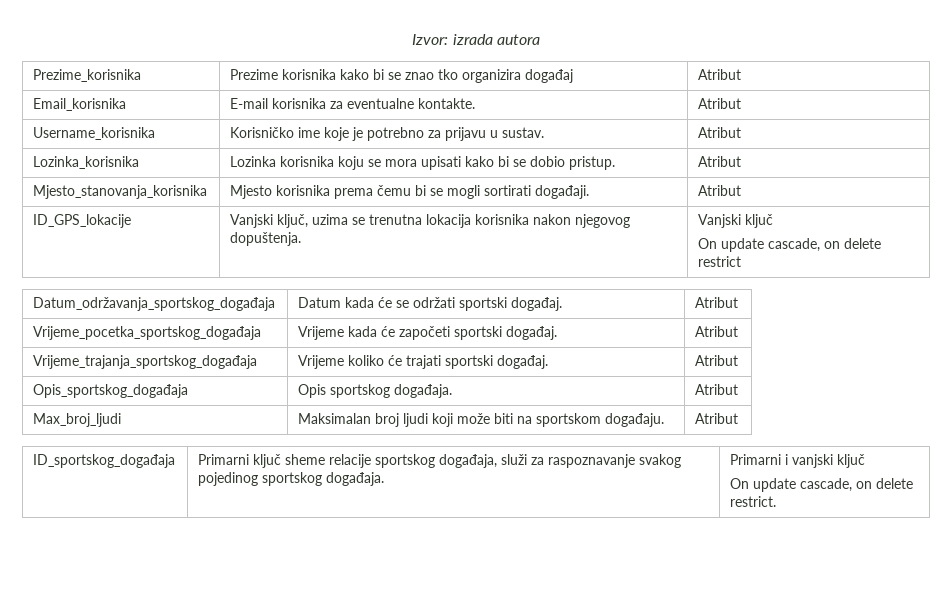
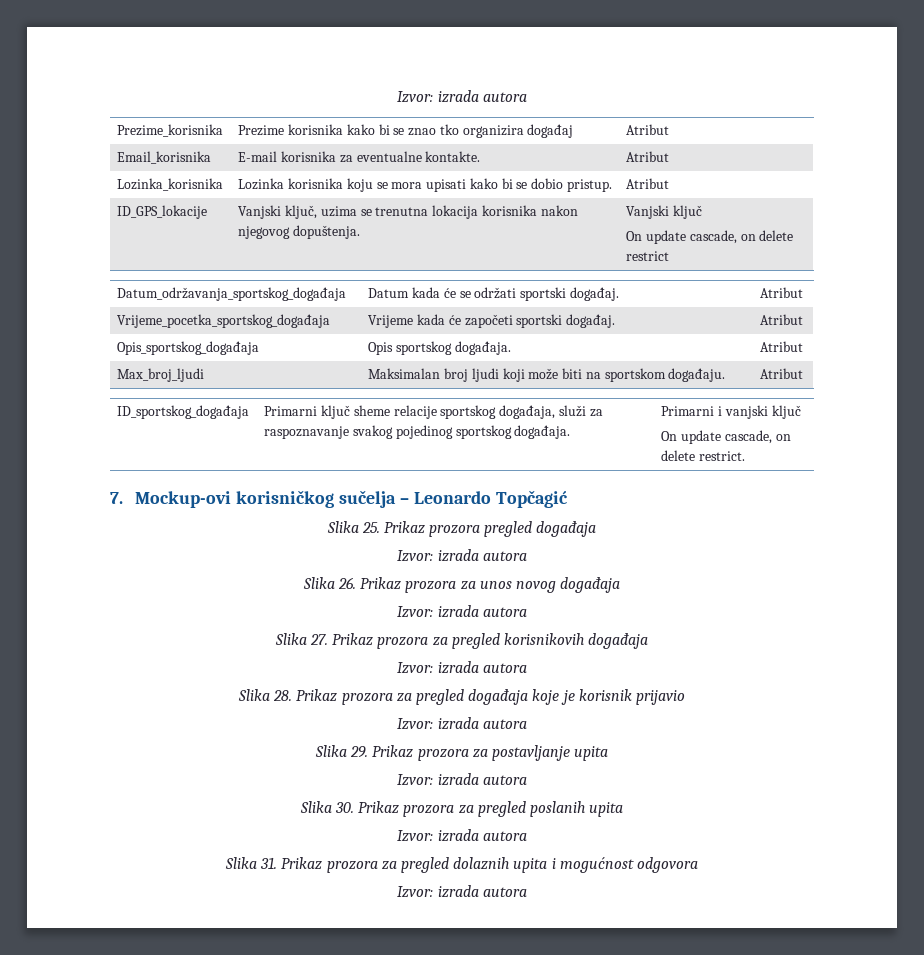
[33,127,156,140] [230,127,545,141] [698,127,742,138] // Username_korisnika | Korisničko ime koje je potrebno za prijavu u sustav. | Atribut -> (670, 156) none
[33,185,208,199] [230,185,590,199] [698,185,742,196] // Mjesto_stanovanja_korisnika | Mjesto korisnika prema čemu bi se mogli sortirati događaji. | Atribut -> (670, 183) none
[33,355,258,369] [298,355,549,369] [695,355,739,366] // Vrijeme_trajanja_sportskog_događaja | Vrijeme koliko će trajati sportski događaj. | Atribut -> (804, 319) none
(777, 501) none -> [110,490,568,508] [326,521,597,537] [397,549,527,562] [302,577,621,593] [397,605,527,618] [274,633,649,649] [397,661,527,674] [238,689,685,705] [397,717,527,730] [314,745,609,761] [397,773,527,786] [299,801,624,817] [397,829,527,842] [225,857,698,873] [397,885,527,898] // 7. Mockup-ovi korisničkog sučelja – Leonardo Topčagić // Slika 25. Prikaz prozora pregled događaja // Izvor: izrada autora // Slika 26. Prikaz prozora za unos novog događaja // Izvor: izrada autora // Slika 27. Prikaz prozora za pregled korisnikovih događaja // Izvor: izrada autora // Slika 28. Prikaz prozora za pregled događaja koje je korisnik prijavio // Izvor: izrada autora // Slika 29. Prikaz prozora za postavljanje upita // Izvor: izrada autora // Slika 30. Prikaz prozora za pregled poslanih upita // Izvor: izrada autora // Slika 31. Prikaz prozora za pregled dolaznih upita i mogućnost odgovora // Izvor: izrada autora

